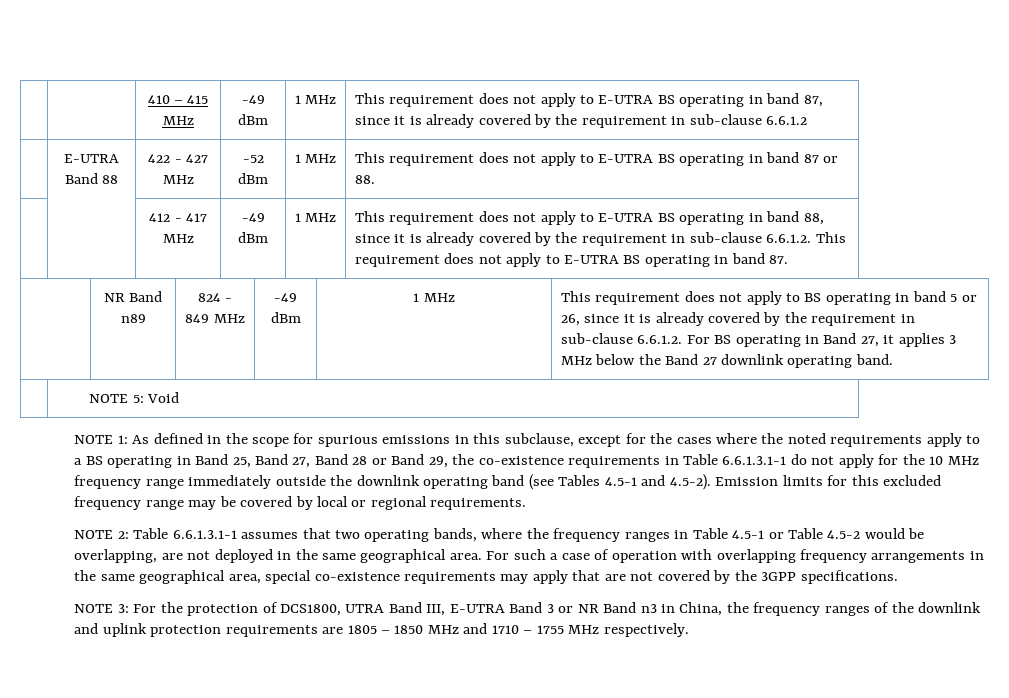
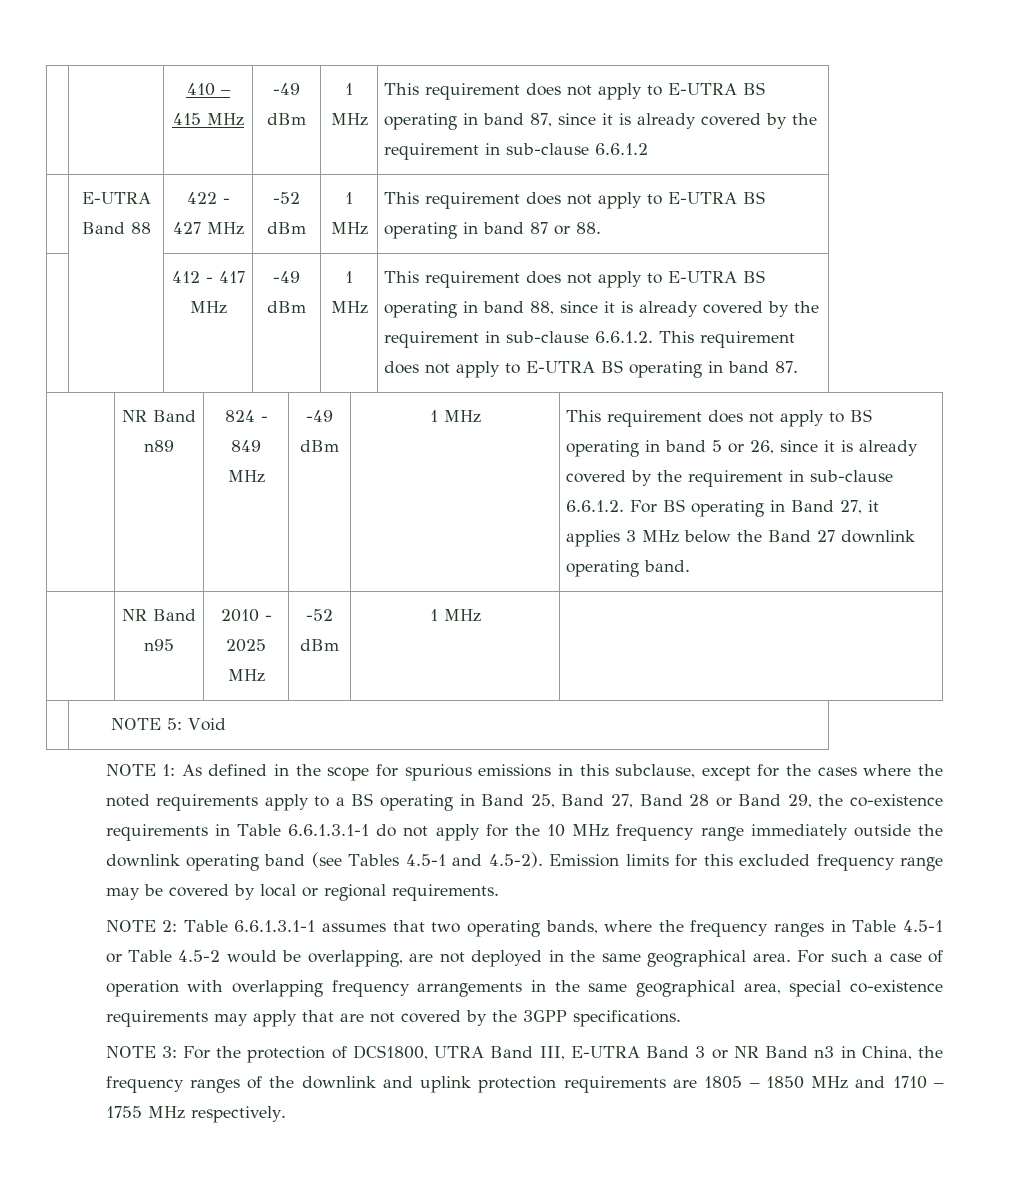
(893, 359) none -> [122,609,196,621] [144,639,174,651] [220,609,272,622] [226,639,266,652] [227,669,265,682] [306,609,333,621] [300,639,339,651] [429,609,481,622] // | NR Band n95 | 2010 - 2025 MHz | -52 dBm | 1 MHz |

